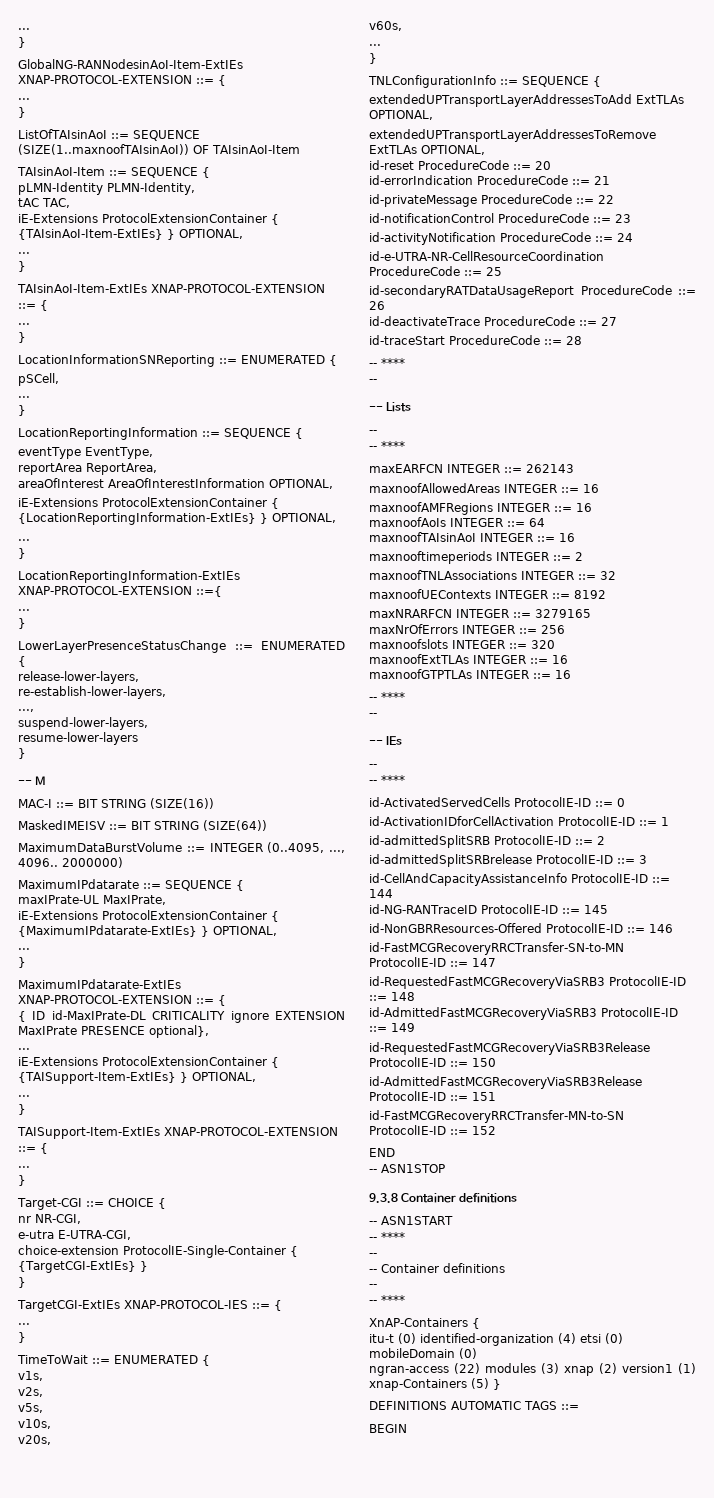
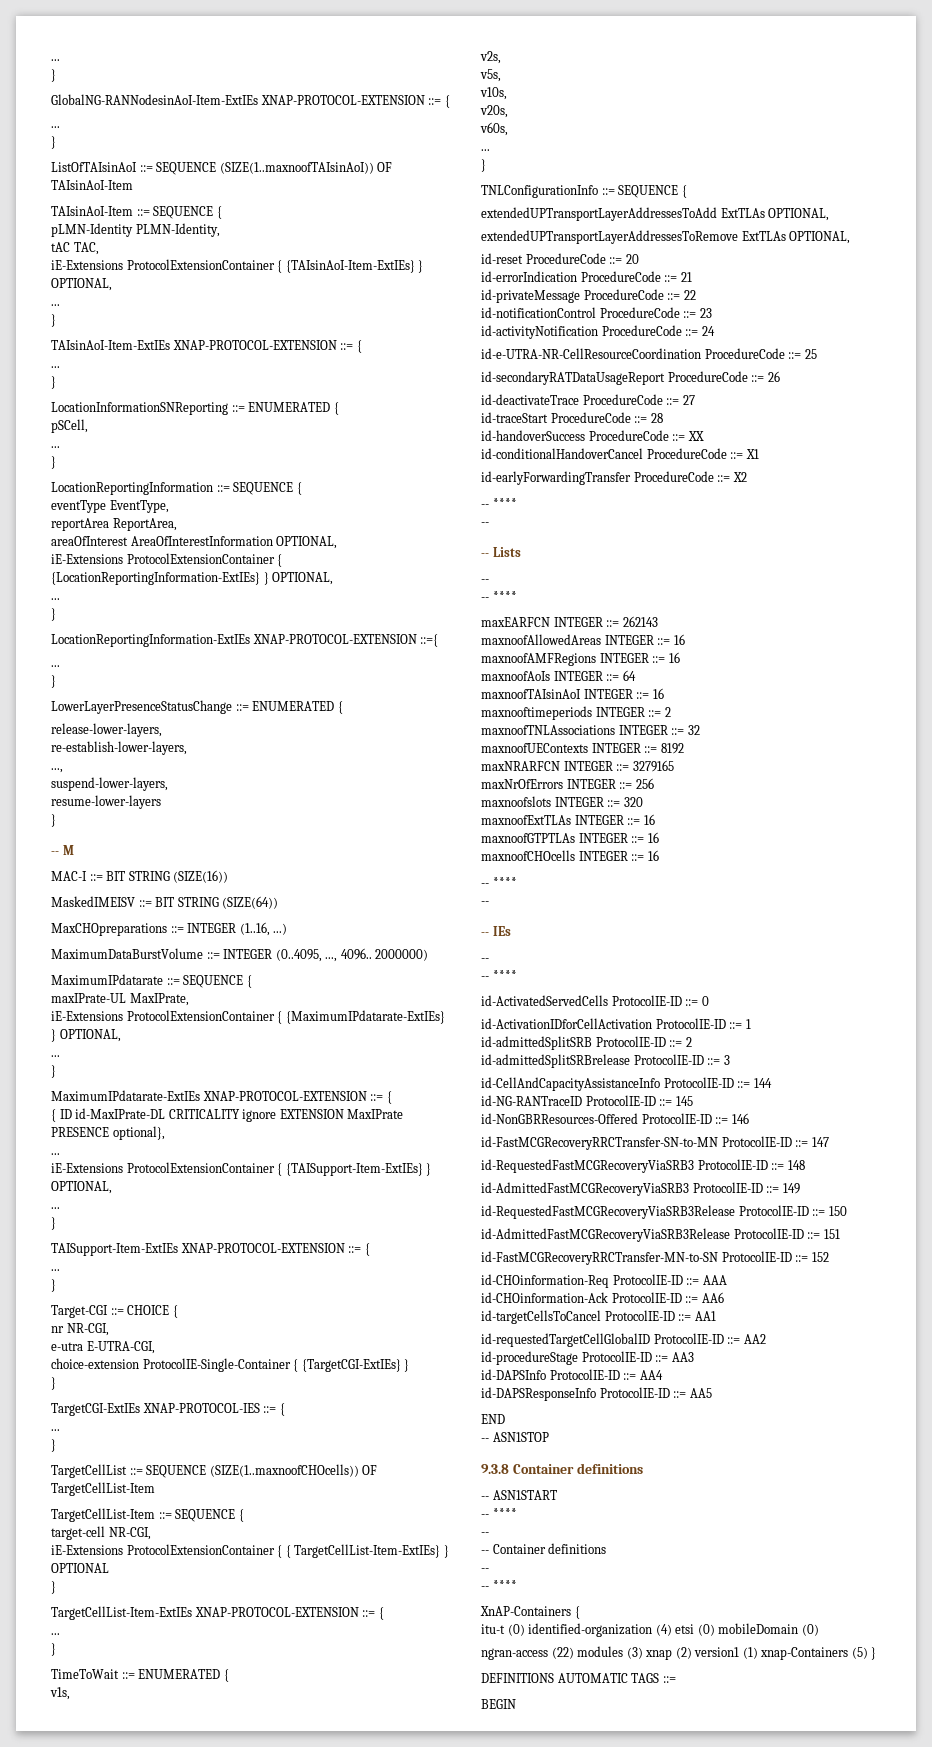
(267, 825) none -> [51,922,288,936] // MaxCHOpreparations ::= INTEGER (1..16, ...)
(26, 1337) none -> [51,1464,378,1478] [51,1482,155,1496] [51,1508,244,1522] [51,1526,151,1540] [51,1544,449,1558] [51,1563,109,1573] [51,1581,56,1594] [51,1606,384,1620] [51,1633,60,1635] [51,1643,56,1656] // TargetCellList ::= SEQUENCE (SIZE(1..maxnoofCHOcells)) OF TargetCellList-Item // TargetCellList-Item ::= SEQUENCE { // target-cell NR-CGI, // iE-Extensions ProtocolExtensionContainer { { TargetCellList-Item-ExtIEs} } OPTIONAL // } // TargetCellList-Item-ExtIEs XNAP-PROTOCOL-EXTENSION ::= { // ... // }
(582, 340) none -> [481,430,704,441] [481,448,759,459] [481,471,747,485] // id-handoverSuccess ProcedureCode ::= XX // id-conditionalHandoverCancel ProcedureCode ::= X1 // id-earlyForwardingTransfer ProcedureCode ::= X2
(571, 674) none -> [481,850,659,861] // maxnoofCHOcells INTEGER ::= 16
(496, 1130) none -> [481,1274,727,1288] [481,1292,724,1303] [481,1310,716,1324] [481,1333,766,1347] [481,1351,694,1365] [481,1369,663,1380] [481,1387,712,1401] // id-CHOinformation-Req ProtocolIE-ID ::= AAA // id-CHOinformation-Ack ProtocolIE-ID ::= AA6 // id-targetCellsToCancel ProtocolIE-ID ::= AA1 // id-requestedTargetCellGlobalID ProtocolIE-ID ::= AA2 // id-procedureStage ProtocolIE-ID ::= AA3 // id-DAPSInfo ProtocolIE-ID ::= AA4 // id-DAPSResponseInfo ProtocolIE-ID ::= AA5

